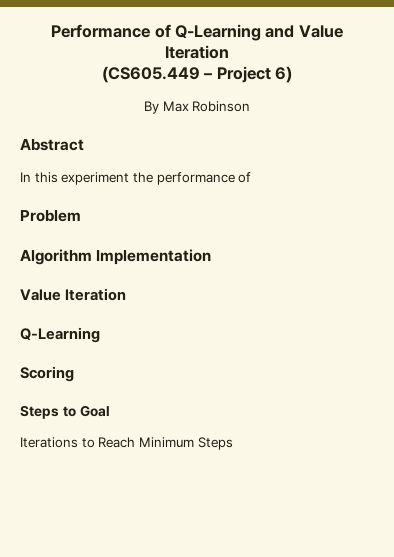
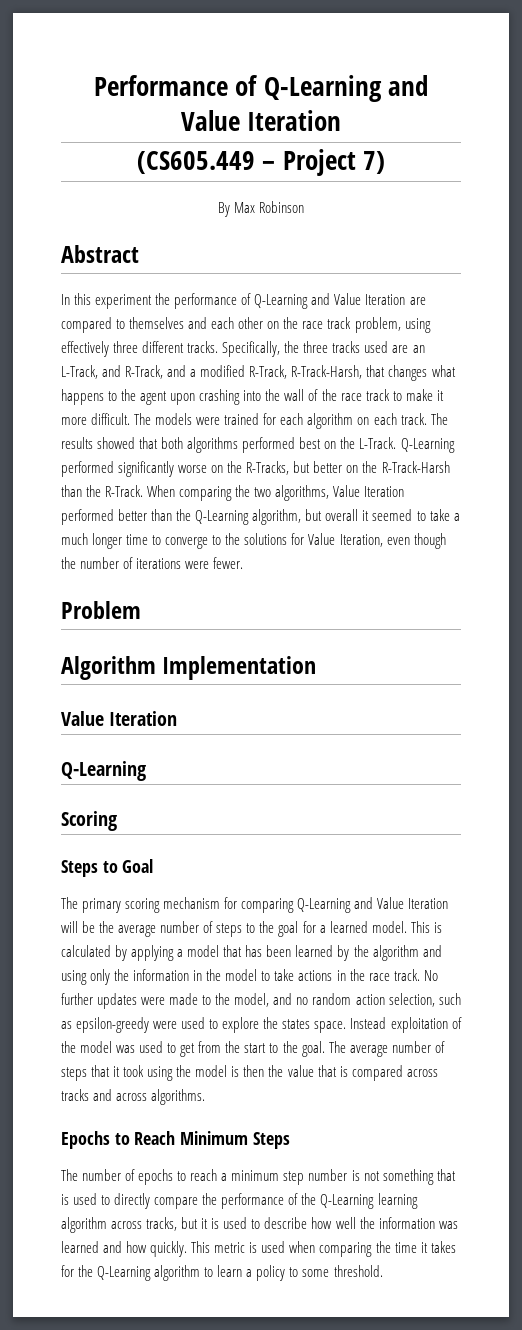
[275,66,293,83] 6) -> [362,151,385,174] 7)
(252, 177) none -> [254,293,426,309] [61,317,431,333] [61,341,425,357] [61,365,456,381] [61,389,444,405] [61,413,448,429] [61,437,455,453] [61,461,450,477] [61,485,405,501] [61,509,460,525] [61,533,446,549] [61,557,244,569] Q-Learning and Value Iteration are compared to themselves and each other on the race track problem, using effectively three different tracks. Specifically, the three tracks used are an L-Track, and R-Track, and a modified R-Track, R-Track-Harsh, that changes what happens to the agent upon crashing into the wall of the race track to make it more difficult. The models were trained for each algorithm on each track. The results showed that both algorithms performed best on the L-Track. Q-Learning performed significantly worse on the R-Tracks, but better on the R-Track-Harsh than the R-Track. When comparing the two algorithms, Value Iteration performed better than the Q-Learning algorithm, but overall it seemed to take a much longer time to converge to the solutions for Value Iteration, even though the number of iterations were fewer.
[20,437,233,450] Iterations to Reach Minimum Steps -> [61,897,449,913] [61,921,442,937] [61,945,442,961] [61,969,438,985] [61,993,461,1009] [61,1017,462,1033] [61,1041,445,1057] [61,1065,438,1081] [61,1089,206,1105] [61,1131,290,1149] [61,1169,456,1185] [61,1193,418,1209] [61,1217,458,1233] [61,1241,456,1257] [61,1265,383,1281] The primary scoring mechanism for comparing Q-Learning and Value Iteration will be the average number of steps to the goal for a learned model. This is calculated by applying a model that has been learned by the algorithm and using only the information in the model to take actions in the race track. No further updates were made to the model, and no random action selection, such as epsilon-greedy were used to explore the states space. Instead exploitation of the model was used to get from the start to the goal. The average number of steps that it took using the model is then the value that is compared across tracks and across algorithms. // Epochs to Reach Minimum Steps // The number of epochs to reach a minimum step number is not something that is used to directly compare the performance of the Q-Learning learning algorithm across tracks, but it is used to describe how well the information was learned and how quickly. This metric is used when comparing the time it takes for the Q-Learning algorithm to learn a policy to some threshold.

